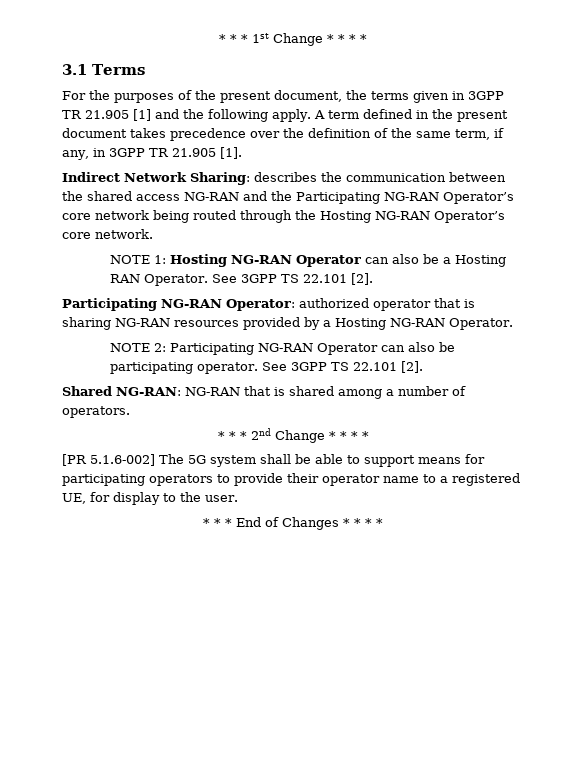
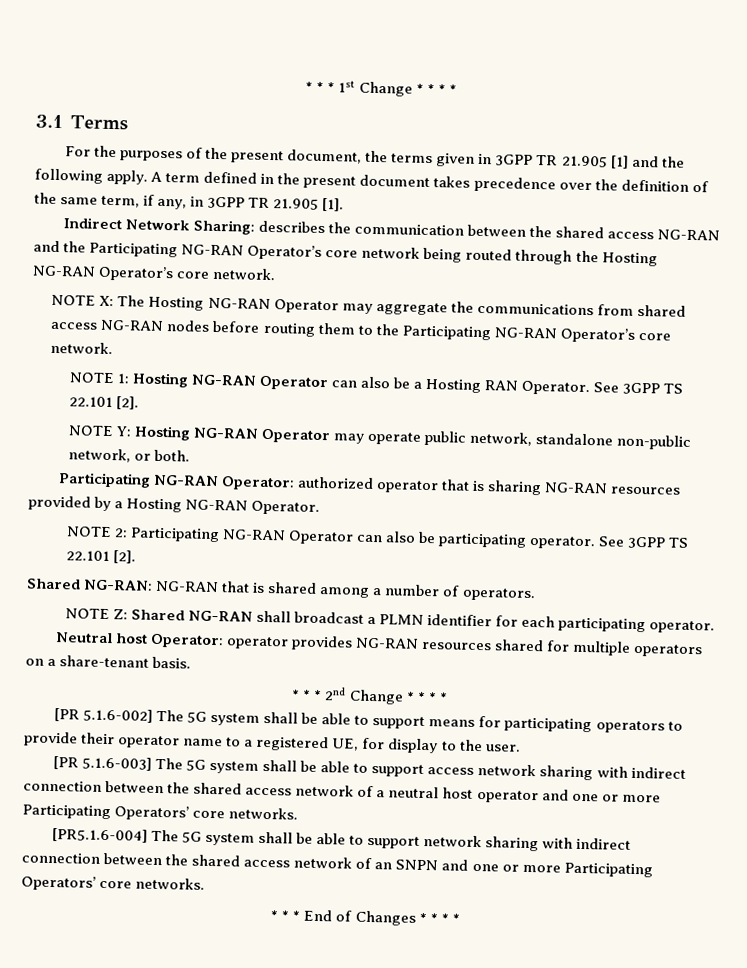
(153, 234) none -> [51,294,686,317] [50,319,671,343] [50,341,114,355] // NOTE X: The Hosting NG-RAN Operator may aggregate the communications from shared access NG-RAN nodes before routing them to the Participating NG-RAN Operator’s core network.
(374, 279) none -> [67,425,692,450] [67,448,190,463] // NOTE Y: Hosting NG-RAN Operator may operate public network, standalone non-public network, or both.
(130, 412) none -> [64,608,716,634] [54,632,704,658] [25,655,192,669] // NOTE Z: Shared NG-RAN shall broadcast a PLMN identifier for each participating operator. // Neutral host Operator: operator provides NG-RAN resources shared for multiple operators on a share-tenant basis.
(238, 498) none -> [52,756,686,781] [23,780,661,804] [22,804,299,821] [51,827,632,852] [21,852,653,878] [21,875,206,891] // [PR 5.1.6-003] The 5G system shall be able to support access network sharing with indirect connection between the shared access network of a neutral host operator and one or more Participating Operators’ core networks. // [PR5.1.6-004] The 5G system shall be able to support network sharing with indirect connection between the shared access network of an SNPN and one or more Participating Operators’ core networks.

